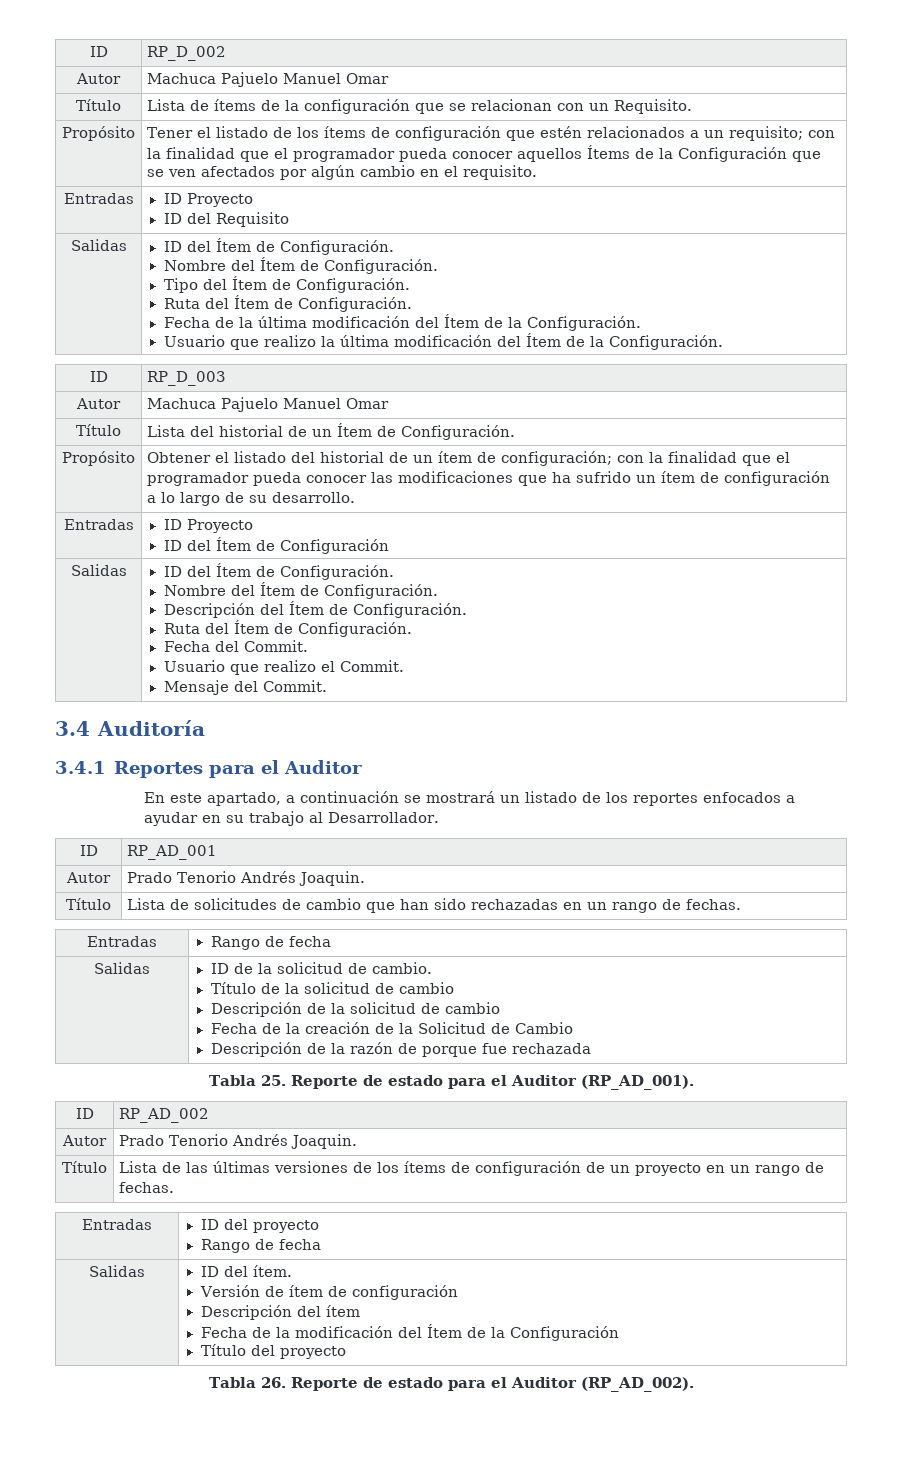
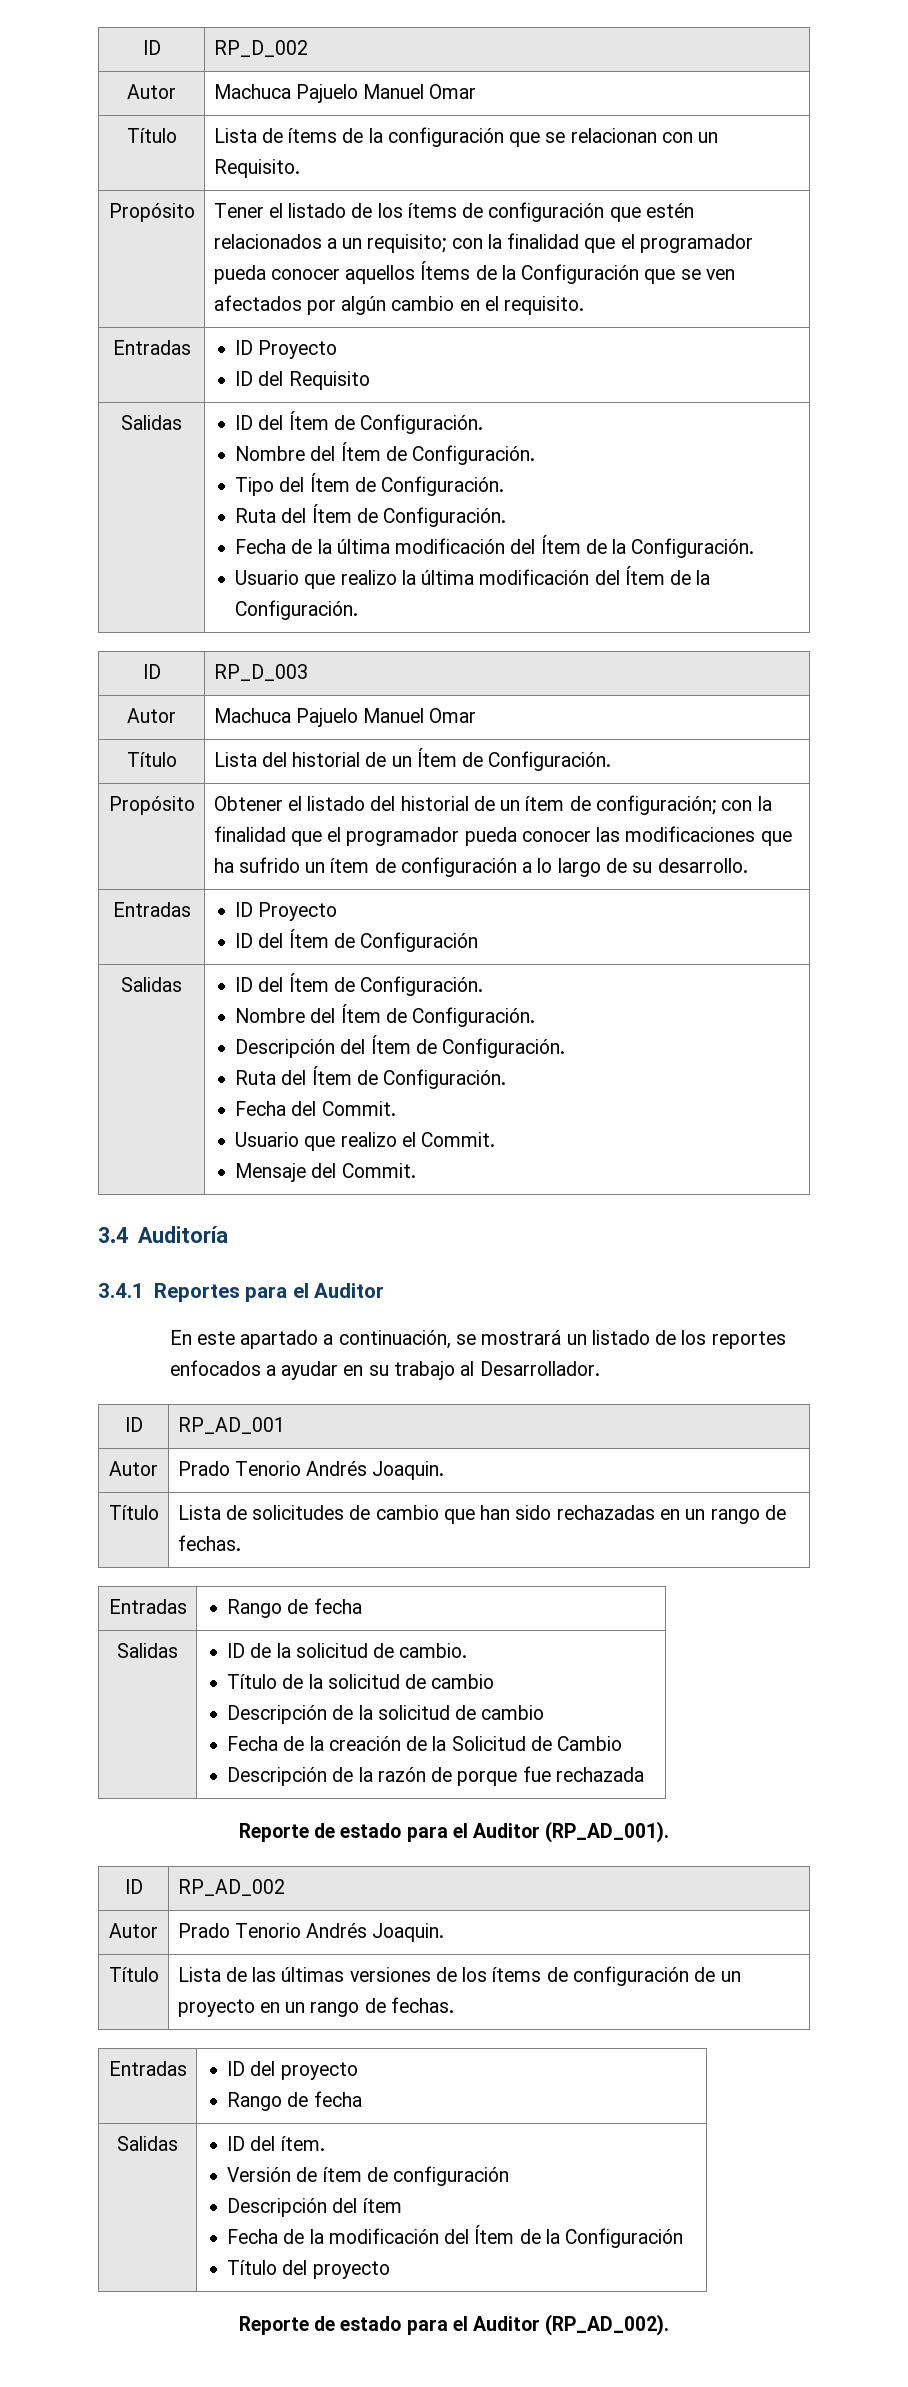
[206,791,399,806] apartado, a continuación -> [240,1330,451,1349] apartado a continuación,
[208,1075,286,1086] Tabla 25. -> (644, 1774) none
[208,1377,286,1388] Tabla 26. -> (390, 2270) none

